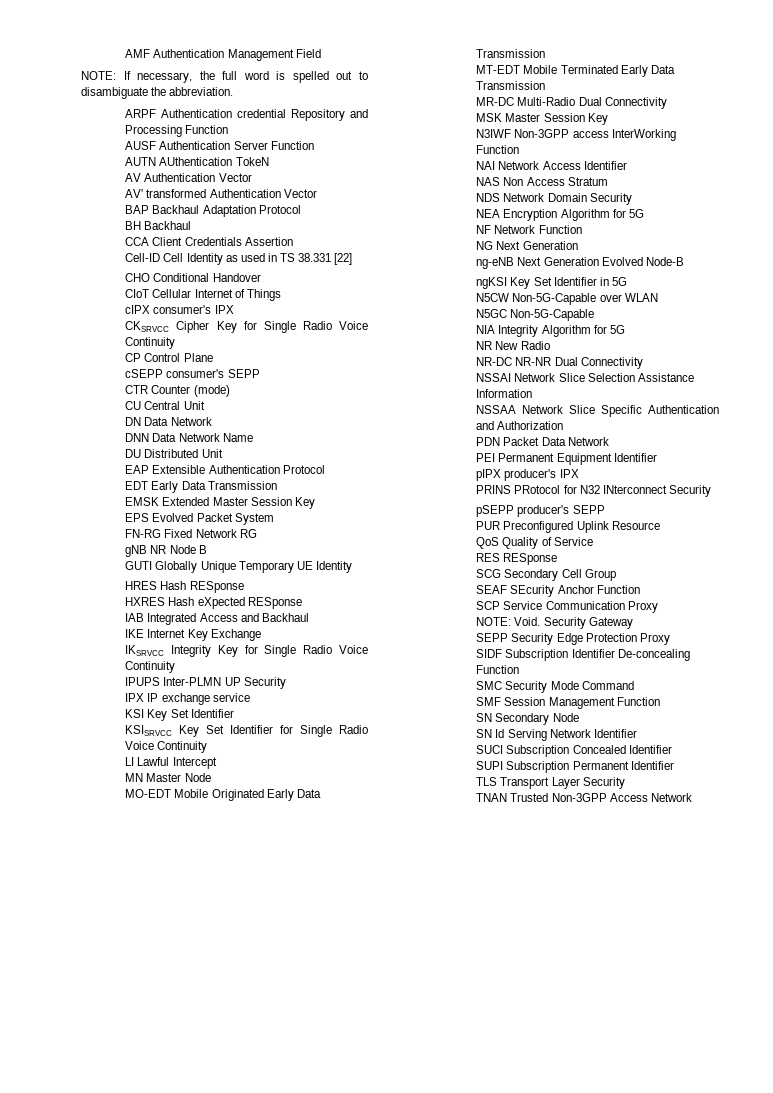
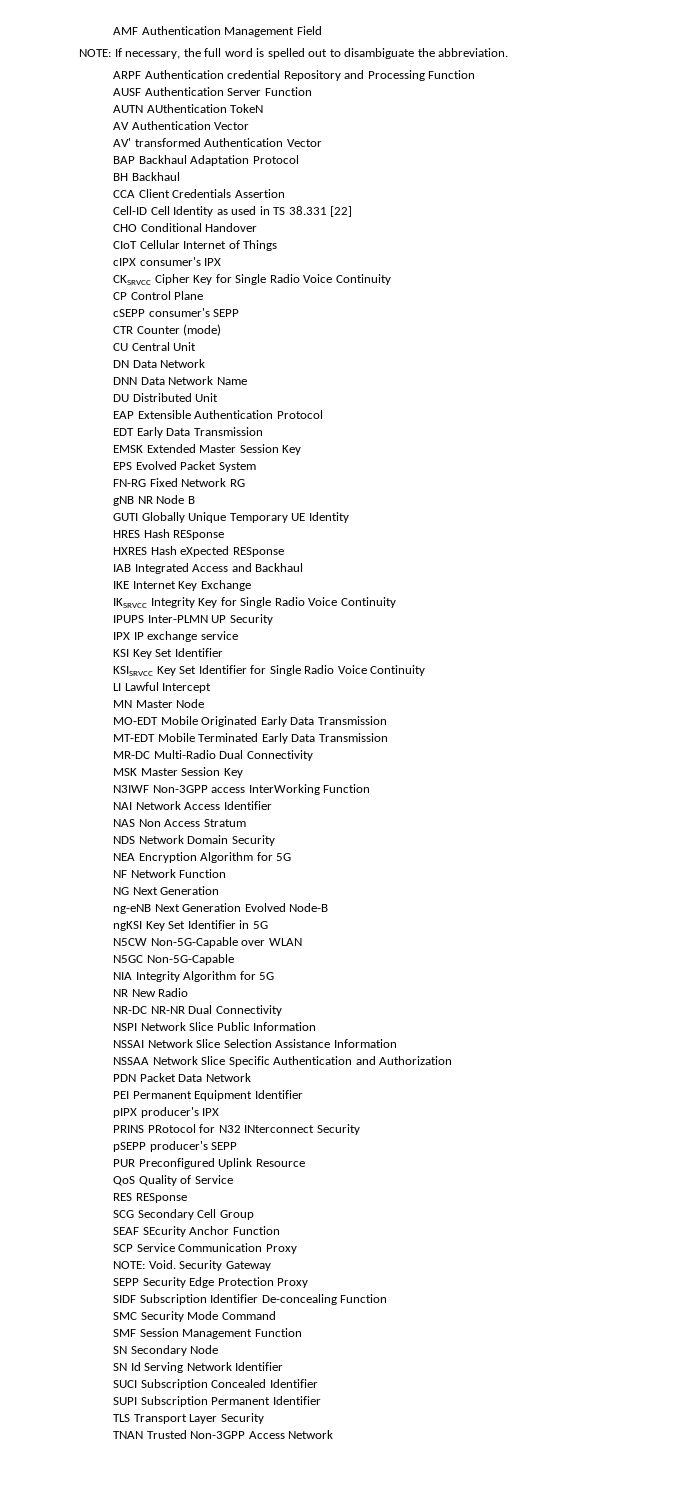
(643, 363) none -> [113,1022,317,1031] // NSPI Network Slice Public Information

